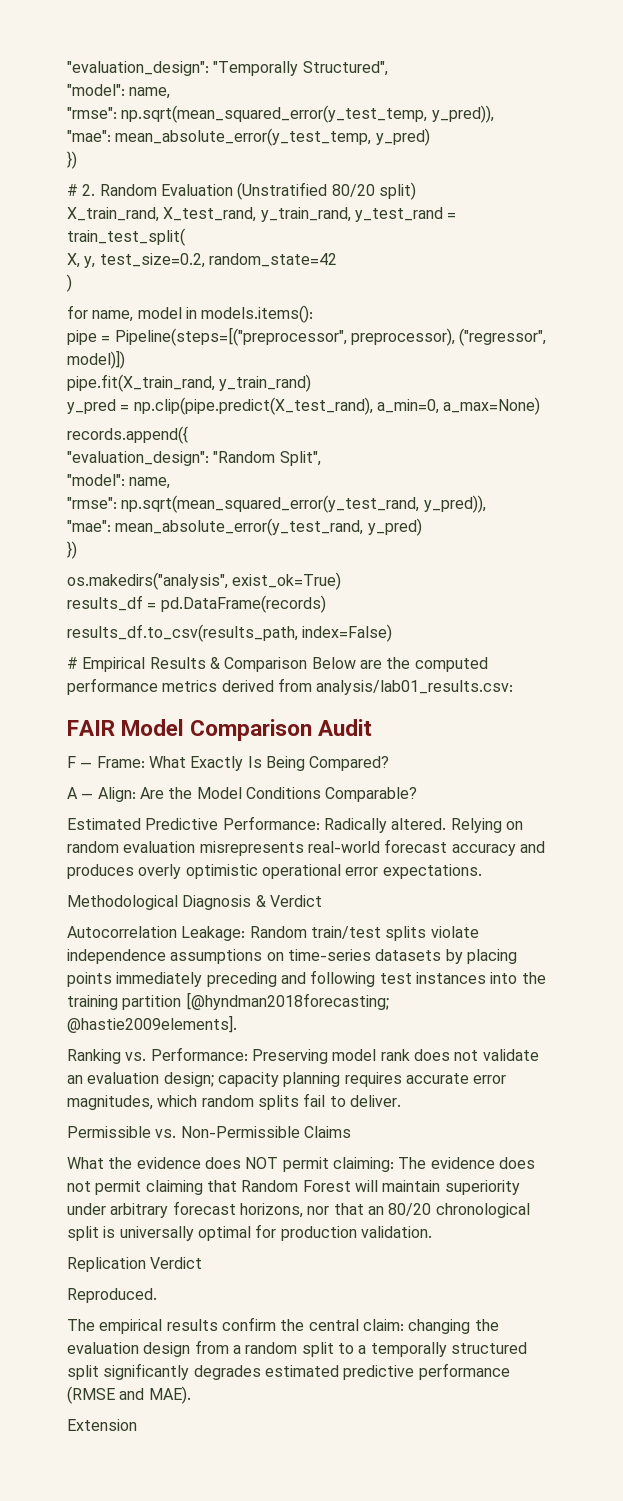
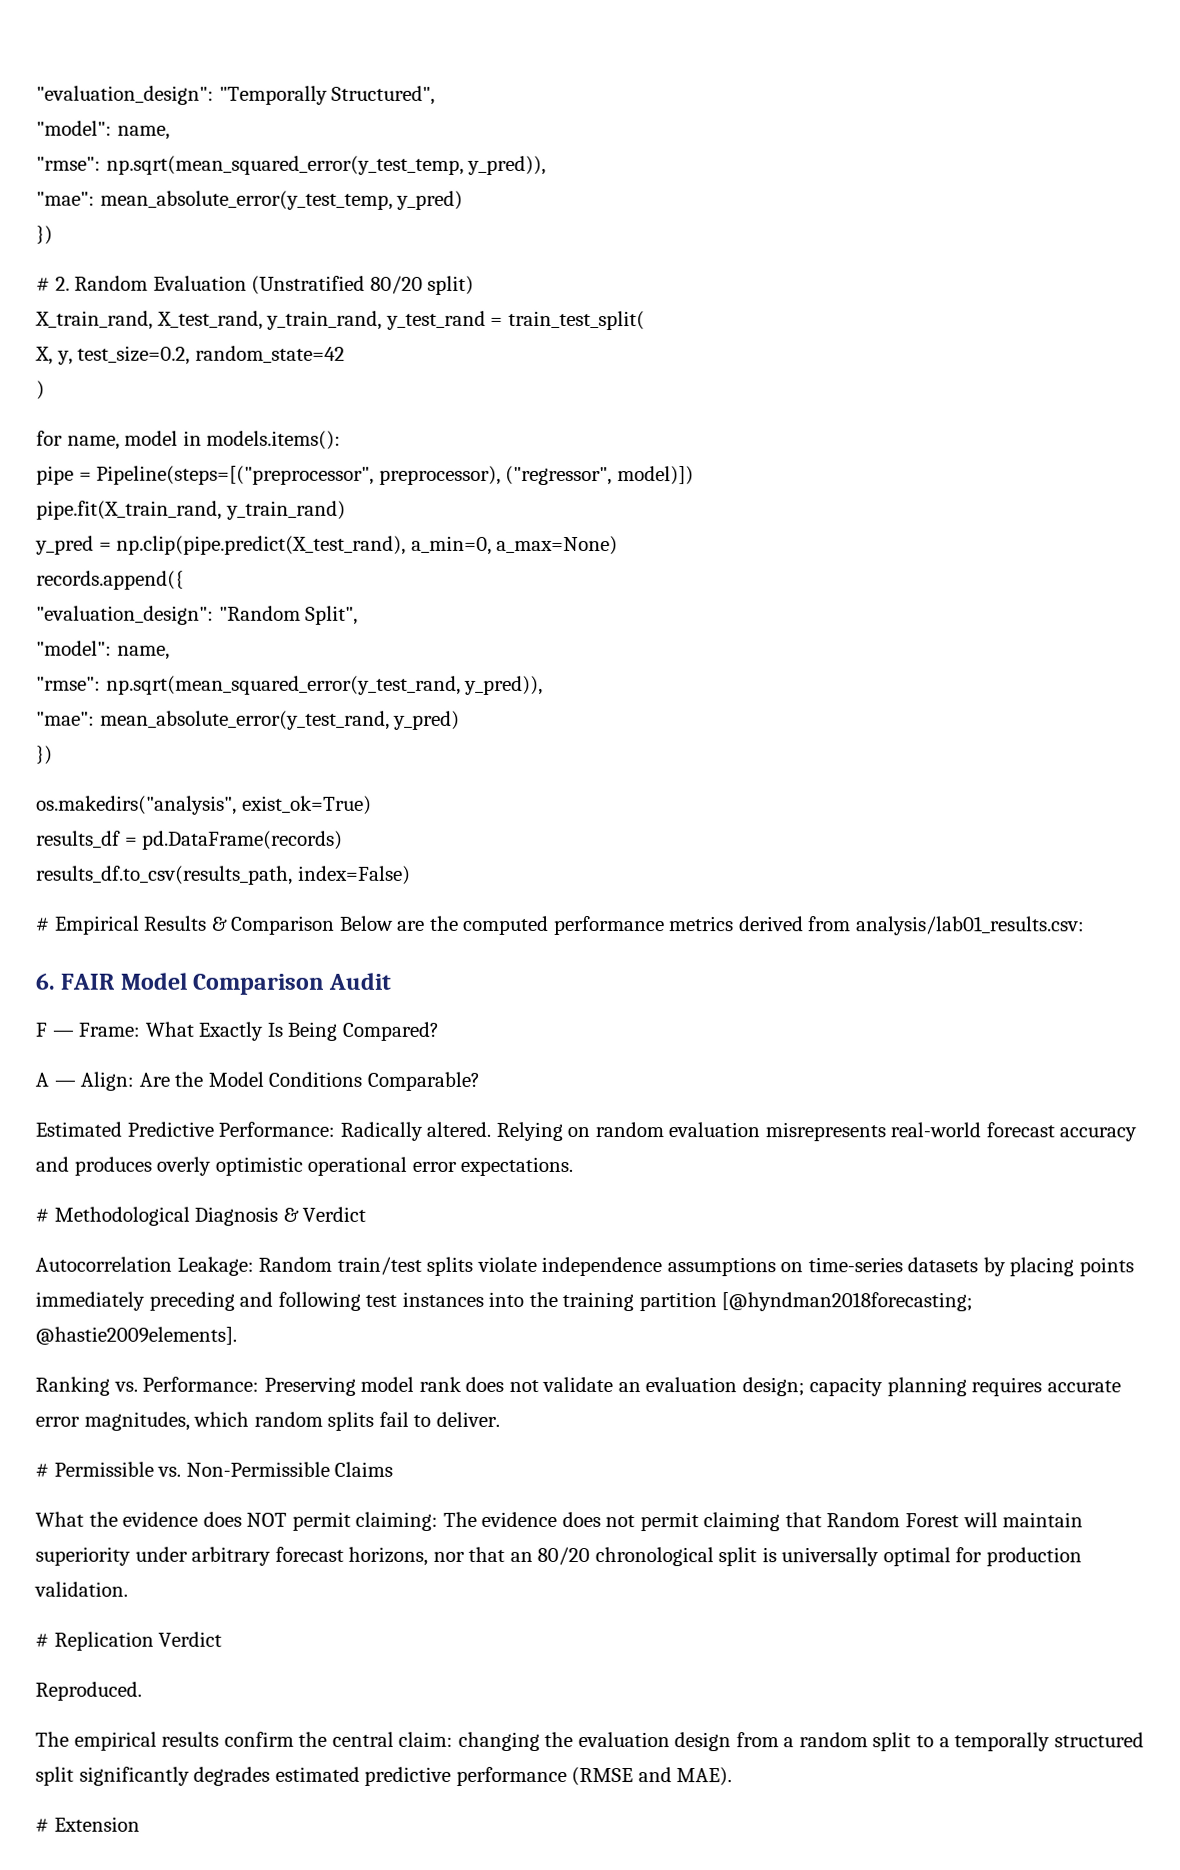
(514, 687) none -> [35,972,55,990] 6.
(482, 871) none -> [35,1208,49,1222] #
(401, 1101) none -> [35,1463,49,1477] #
(432, 1232) none -> [35,1633,49,1647] #
(191, 1395) none -> [35,1818,49,1832] #

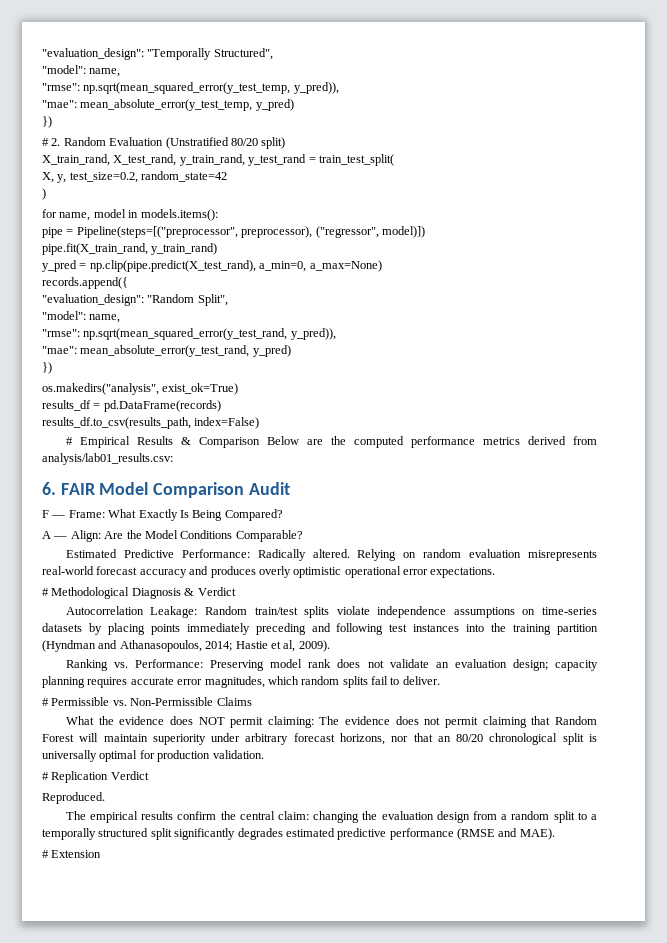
[721,1292,974,1312] [35,1326,237,1345] [@hyndman2018forecasting; @hastie2009elements]. -> [42,640,330,652] (Hyndman and Athanasopoulos, 2014; Hastie et al, 2009).

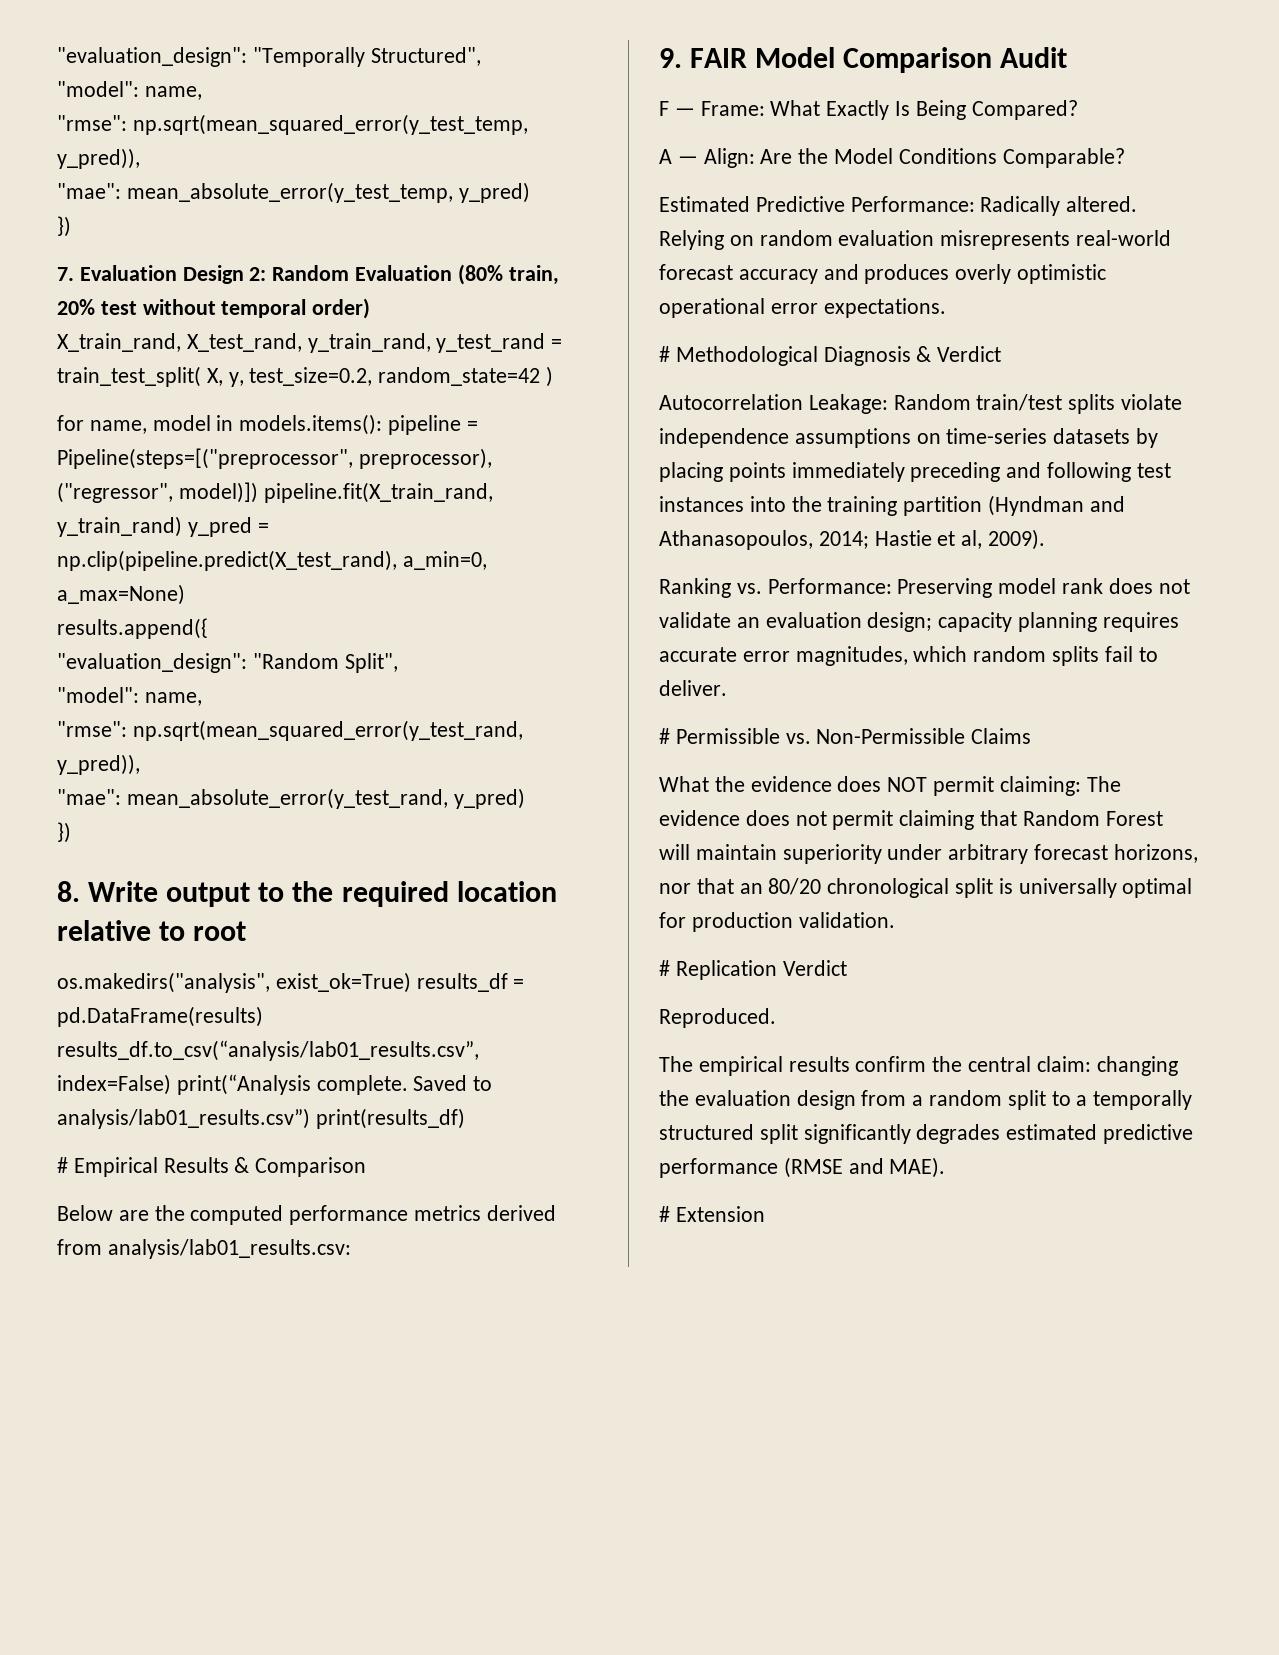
[42,137,286,149] # 2. Random Evaluation (Unstratified 80/20 split) -> [57,264,559,285] [57,298,371,319] 7. Evaluation Design 2: Random Evaluation (80% train, 20% test without temporal order)
(394, 160) // -> (201, 376) none
(228, 176) // -> (541, 376) none
[42,227,63,238] // pipe -> [388,415,462,435] pipeline
[42,243,148,255] // pipe.fit(X_train_rand, -> [263,482,493,503] pipeline.fit(X_train_rand,
(218, 249) // -> (182, 526) none
[89,260,256,272] np.clip(pipe.predict(X_test_rand), -> [57,550,397,571] np.clip(pipeline.predict(X_test_rand),
[42,277,128,289] records.append({ -> [57,618,208,639] results.append({
(52, 368) none -> [57,881,557,907] [57,920,247,941] // 8. Write output to the required location relative to root
(239, 389) // -> (411, 982) none
[103,400,221,412] [42,417,191,429] pd.DataFrame(records) // results_df.to_csv(results_path, -> [57,1006,263,1027] [57,1040,479,1061] pd.DataFrame(results) results_df.to_csv(“analysis/lab01_results.csv”,
(260, 423) none -> [176,1074,493,1095] [57,1108,465,1129] print(“Analysis complete. Saved to analysis/lab01_results.csv”) print(results_df)
(260, 442) none -> (367, 1167) //
[42,482,56,495] 6. -> [659,48,682,68] 9.

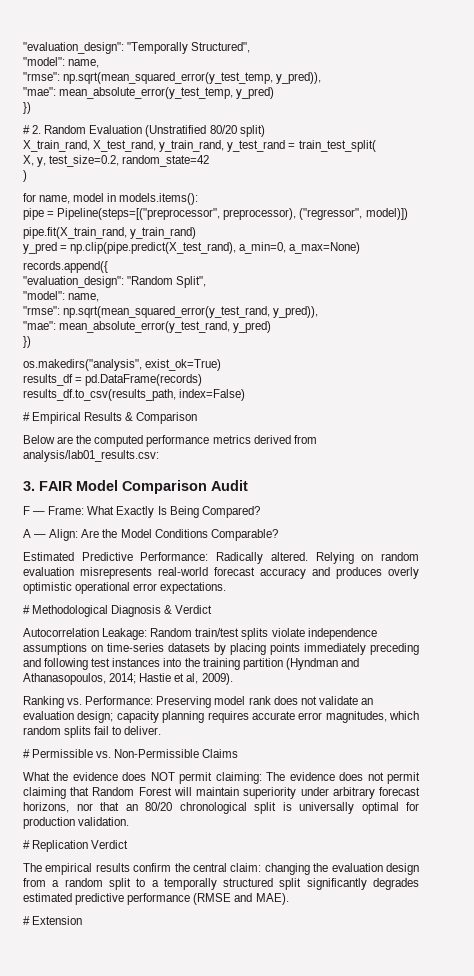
[57,264,559,285] [57,298,371,319] 7. Evaluation Design 2: Random Evaluation (80% train, 20% test without temporal order) -> [23,125,265,137] # 2. Random Evaluation (Unstratified 80/20 split)
(201, 376) none -> (376, 146) //
(541, 376) none -> (210, 161) //
[388,415,462,435] pipeline -> [23,208,44,220] // pipe
[263,482,493,503] pipeline.fit(X_train_rand, -> [23,227,127,239] // pipe.fit(X_train_rand,
(182, 526) none -> (197, 233) //
[57,550,397,571] np.clip(pipeline.predict(X_test_rand), -> [70,242,237,254] np.clip(pipe.predict(X_test_rand),
[57,618,208,639] results.append({ -> [23,261,108,273] records.append({
[57,881,557,907] [57,920,247,941] // 8. Write output to the required location relative to root -> (31, 342) none
(411, 982) none -> (222, 365) //
[57,1006,263,1027] [57,1040,479,1061] pd.DataFrame(results) results_df.to_csv(“analysis/lab01_results.csv”, -> [85,374,203,386] [23,389,176,401] pd.DataFrame(records) // results_df.to_csv(results_path,
[176,1074,493,1095] [57,1108,465,1129] print(“Analysis complete. Saved to analysis/lab01_results.csv”) print(results_df) -> (246, 395) none
[659,48,682,68] 9. -> [23,481,35,491] 3.
[659,1008,776,1028] // Reproduced. -> (129, 844) none

